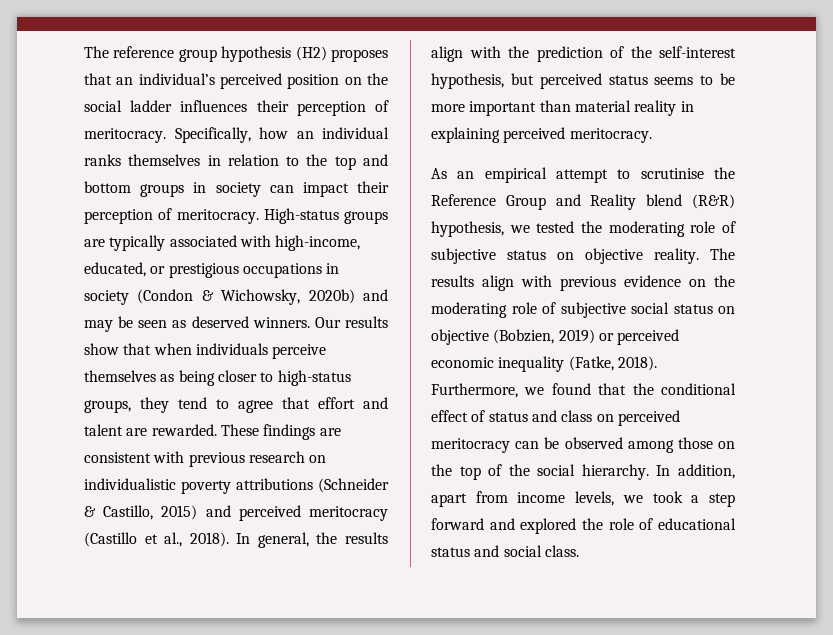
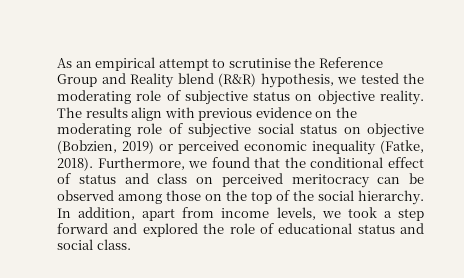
[84,46,388,62] [84,73,388,89] [84,100,390,116] [84,127,389,143] [84,154,388,170] [84,181,389,197] [84,208,388,224] [84,235,361,251] [84,262,340,278] [84,289,388,305] [84,316,388,332] [84,343,327,359] [84,370,351,386] [84,397,388,413] [84,424,341,440] [84,451,327,467] [84,478,389,494] [84,505,389,521] [84,532,389,548] [431,46,736,62] [431,73,735,89] [431,100,694,116] [431,127,652,143] The reference group hypothesis (H2) proposes that an individual’s perceived position on the social ladder influences their perception of meritocracy. Specifically, how an individual ranks themselves in relation to the top and bottom groups in society can impact their perception of meritocracy. High-status groups are typically associated with high-income, educated, or prestigious occupations in society (Condon & Wichowsky, 2020b) and may be seen as deserved winners. Our results show that when individuals perceive themselves as being closer to high-status groups, they tend to agree that effort and talent are rewarded. These findings are consistent with previous research on individualistic poverty attributions (Schneider & Castillo, 2015) and perceived meritocracy (Castillo et al., 2018). In general, the results align with the prediction of the self-interest hypothesis, but perceived status seems to be more important than material reality in explaining perceived meritocracy. // -> (57, 63) none

